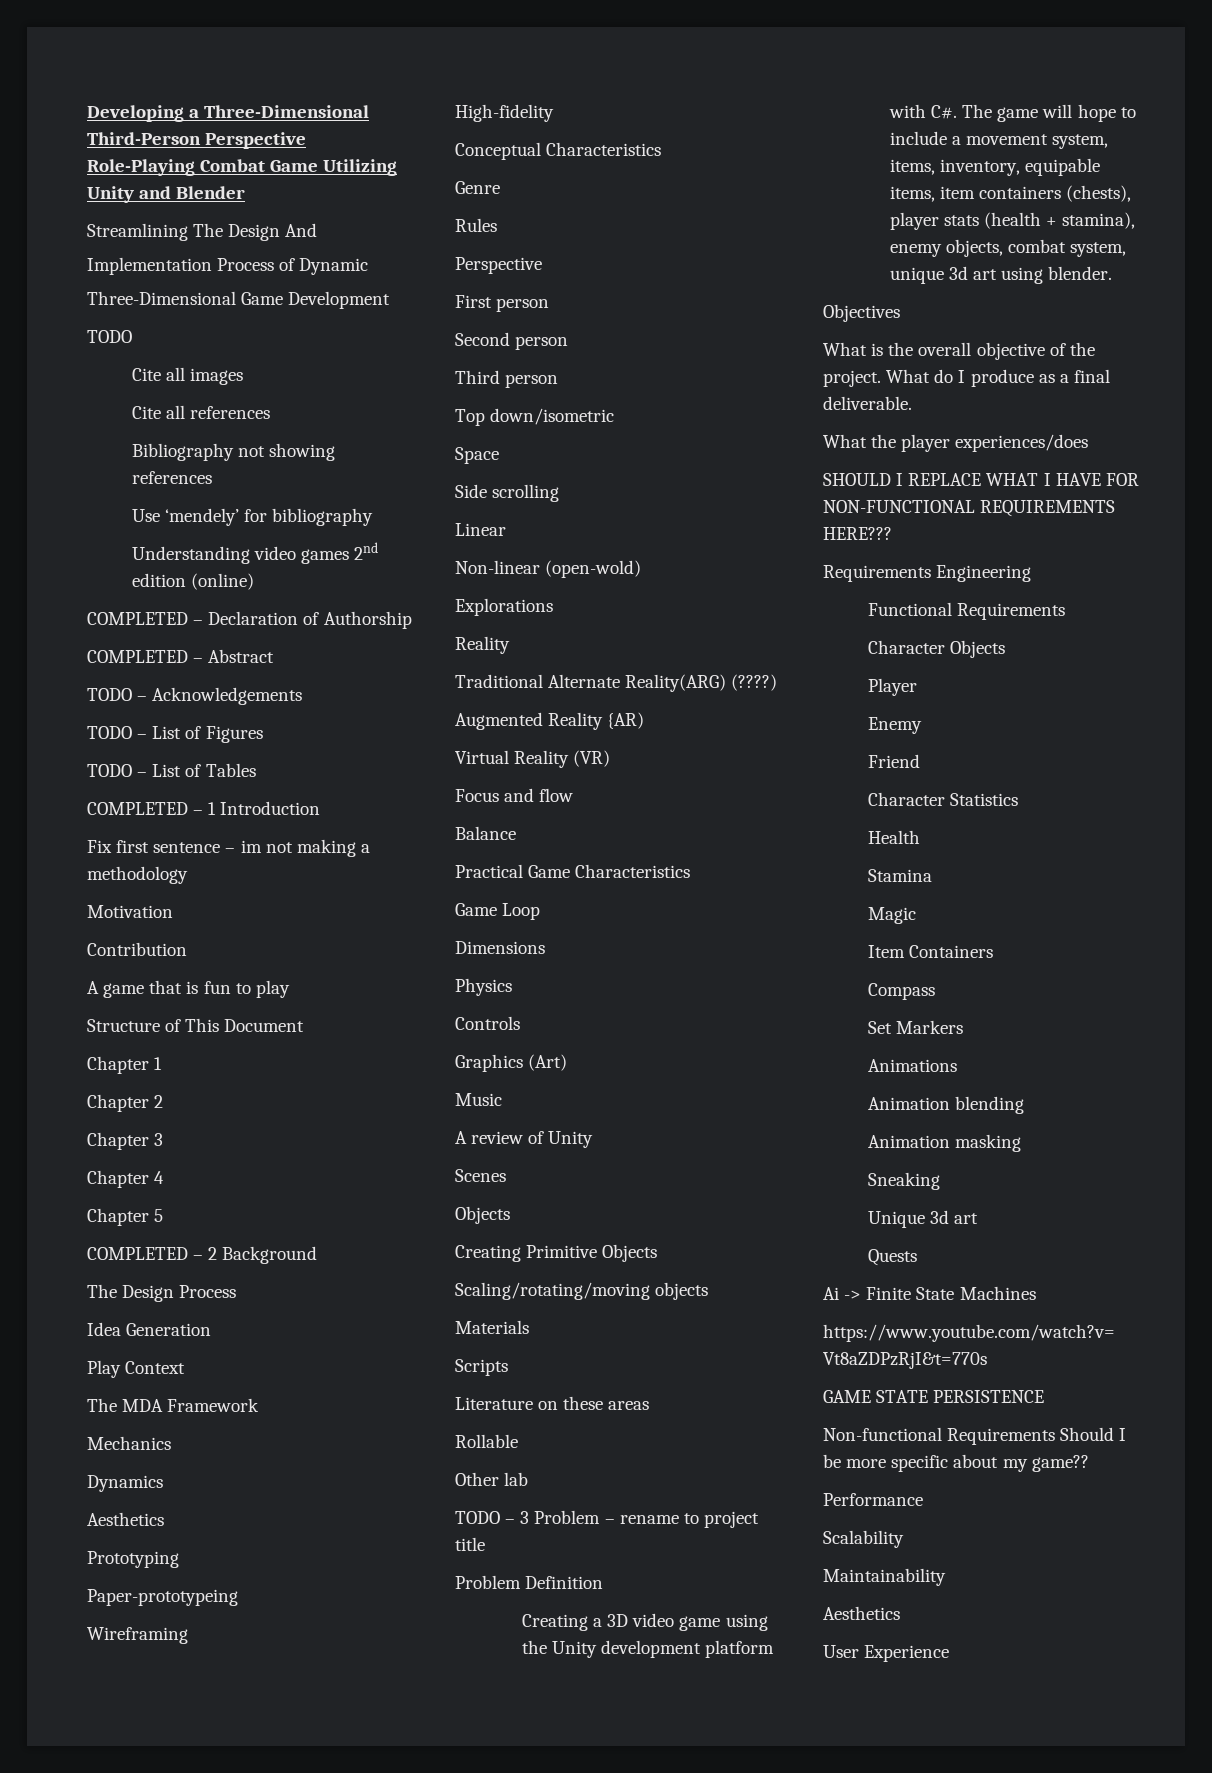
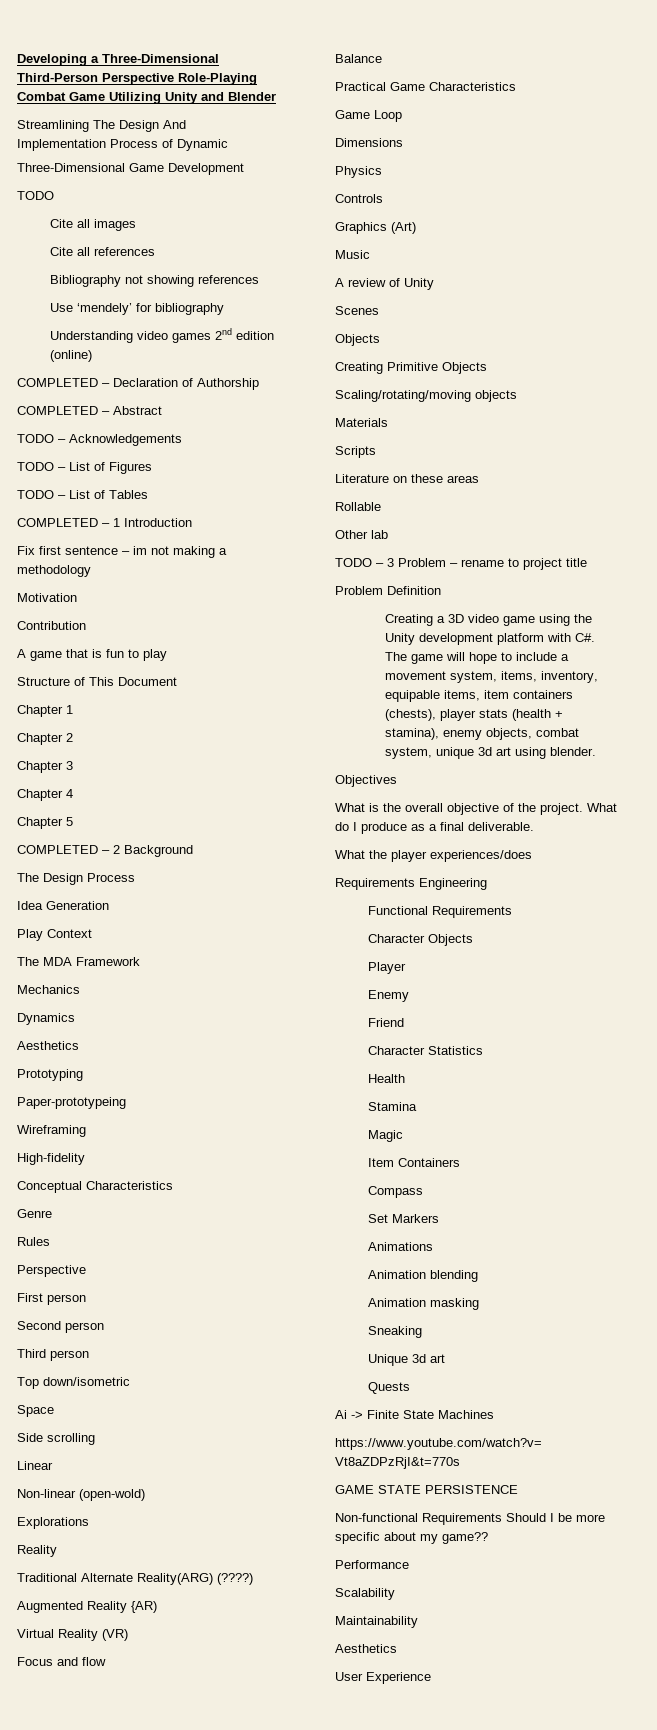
[823,473,1139,486] [823,500,1116,517] [823,527,892,540] // SHOULD I REPLACE WHAT I HAVE FOR NON-FUNCTIONAL REQUIREMENTS HERE??? -> (532, 856) none

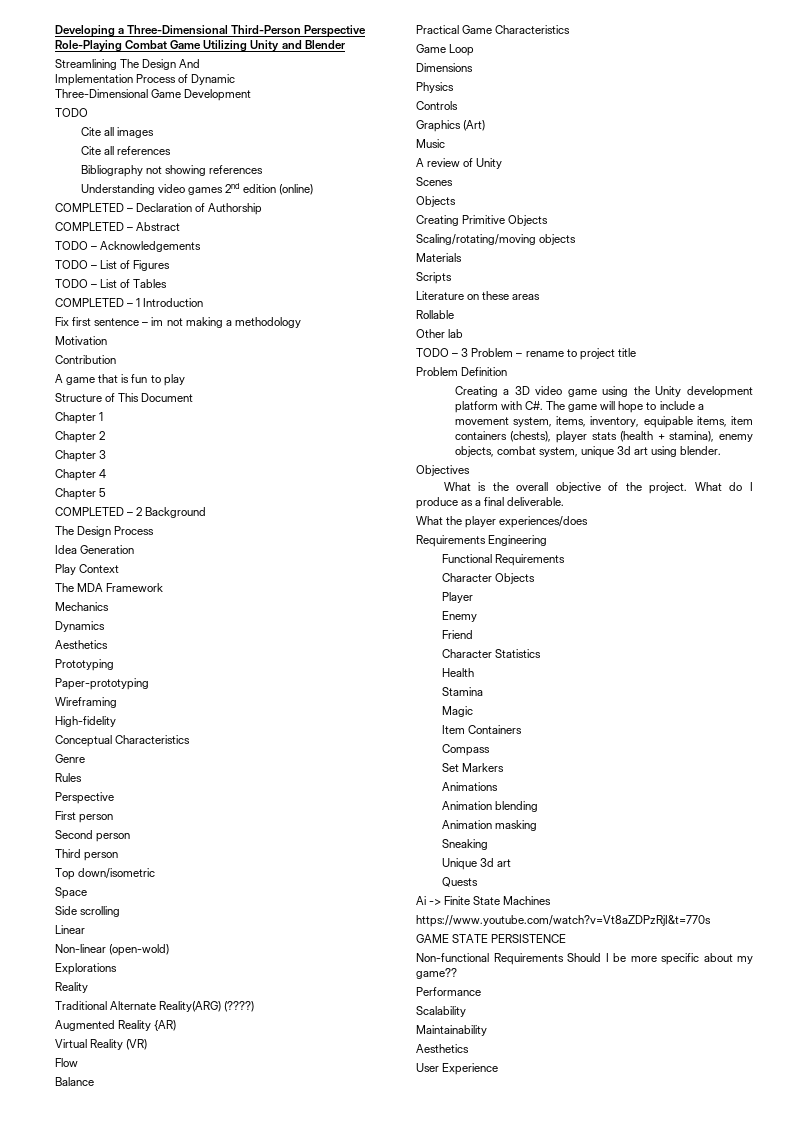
[50,303,225,315] // Use ‘mendely’ for bibliography -> (264, 169) none
[17,1097,126,1109] Paper-prototypeing -> [55,678,149,690] Paper-prototyping
[17,1657,106,1666] Focus and flow -> [55,1058,78,1067] Flow

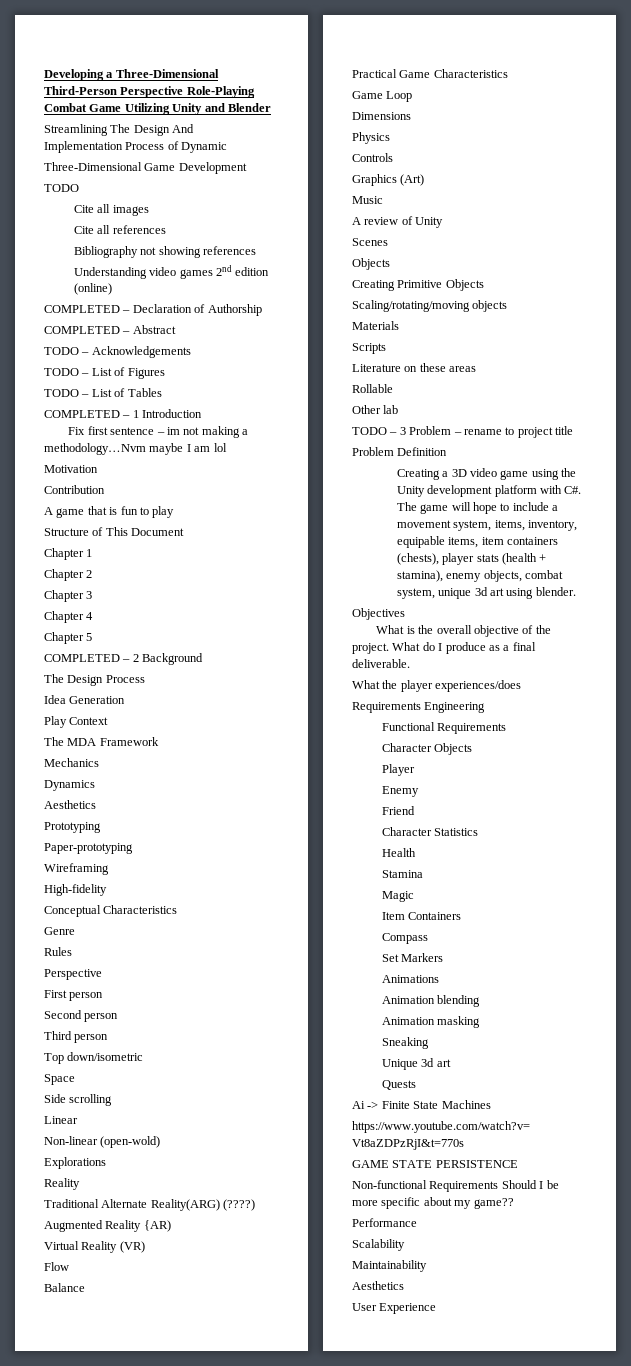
[234,317,301,328] methodology -> [44,443,227,455] methodology…Nvm maybe I am lol

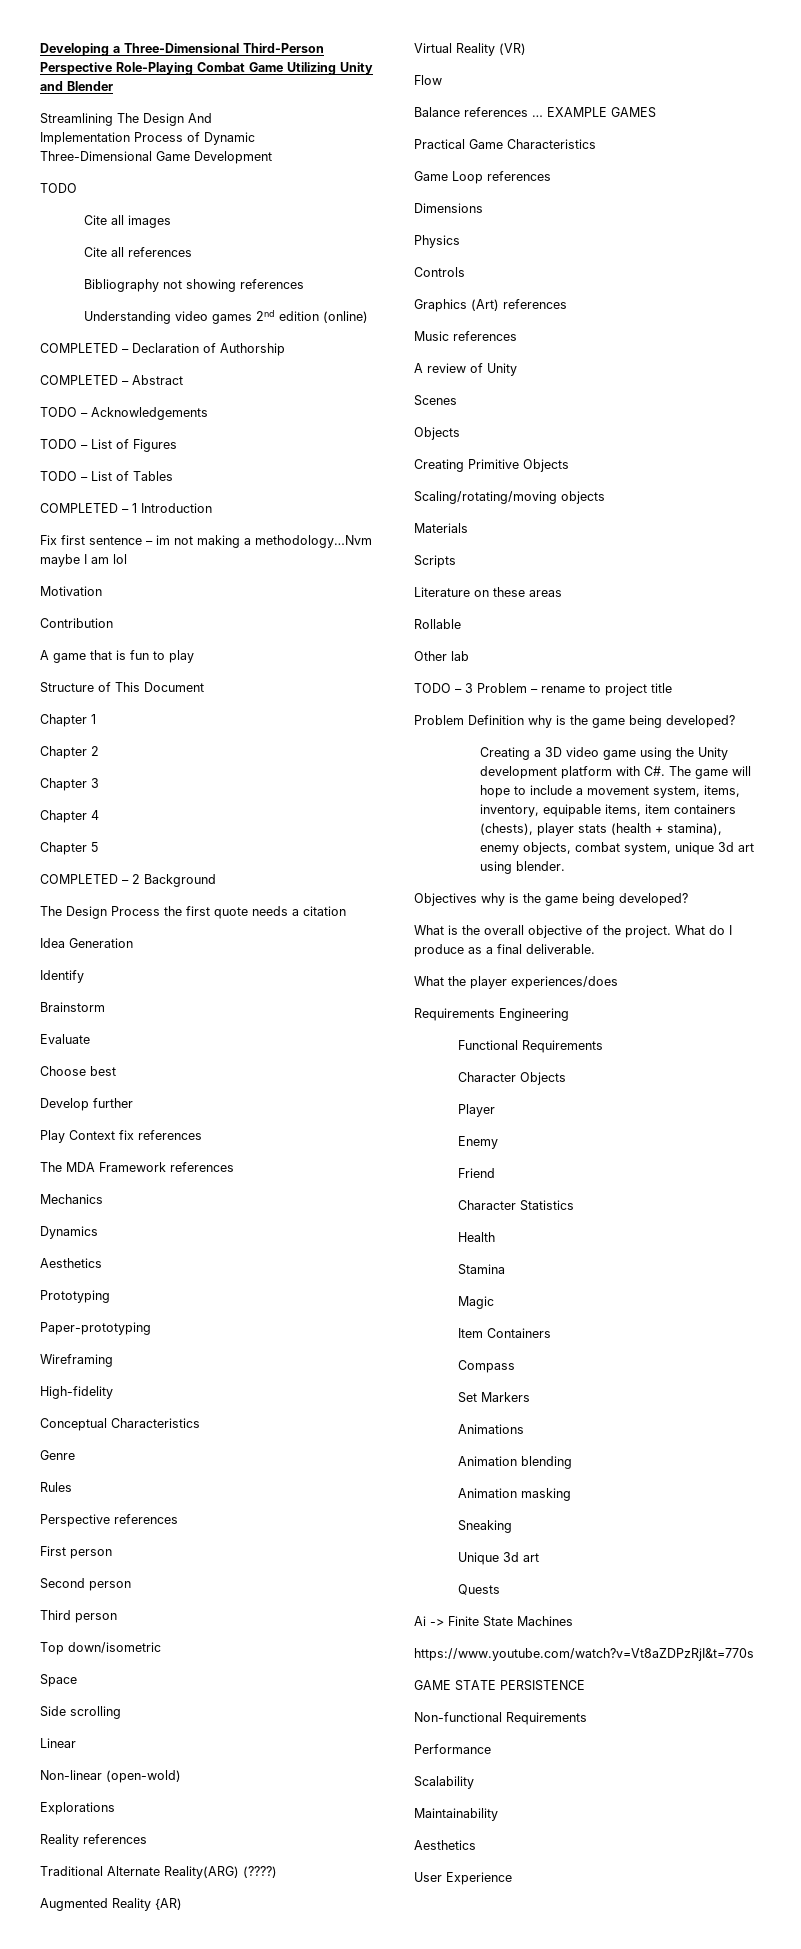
[44,695,126,704] // Idea Generation -> [164,906,346,919] [40,938,133,948] [40,970,84,983] [40,1002,105,1012] [40,1034,90,1044] [40,1066,116,1076] [40,1098,133,1111] the first quote needs a citation // Idea Generation // Identify // Brainstorm // Evaluate // Choose best // Develop further
(109, 721) none -> [119,1130,202,1140] fix references
(159, 741) none -> [170,1162,234,1172] references
(102, 974) none -> [114,1514,178,1524] references
(80, 1184) none -> [83,1834,147,1844] references
(85, 1287) none -> [464,107,656,118] references … EXAMPLE GAMES
(413, 96) none -> [487,171,551,181] references
(425, 180) none -> [503,299,567,309] references
(383, 200) none -> [453,331,517,341] references
(448, 451) none -> [528,715,735,728] why is the game being developed?
(405, 614) none -> [481,893,688,906] why is the game being developed?
[501,1180,559,1189] [352,1197,514,1209] Should I be more specific about my game?? -> (587, 1718) none

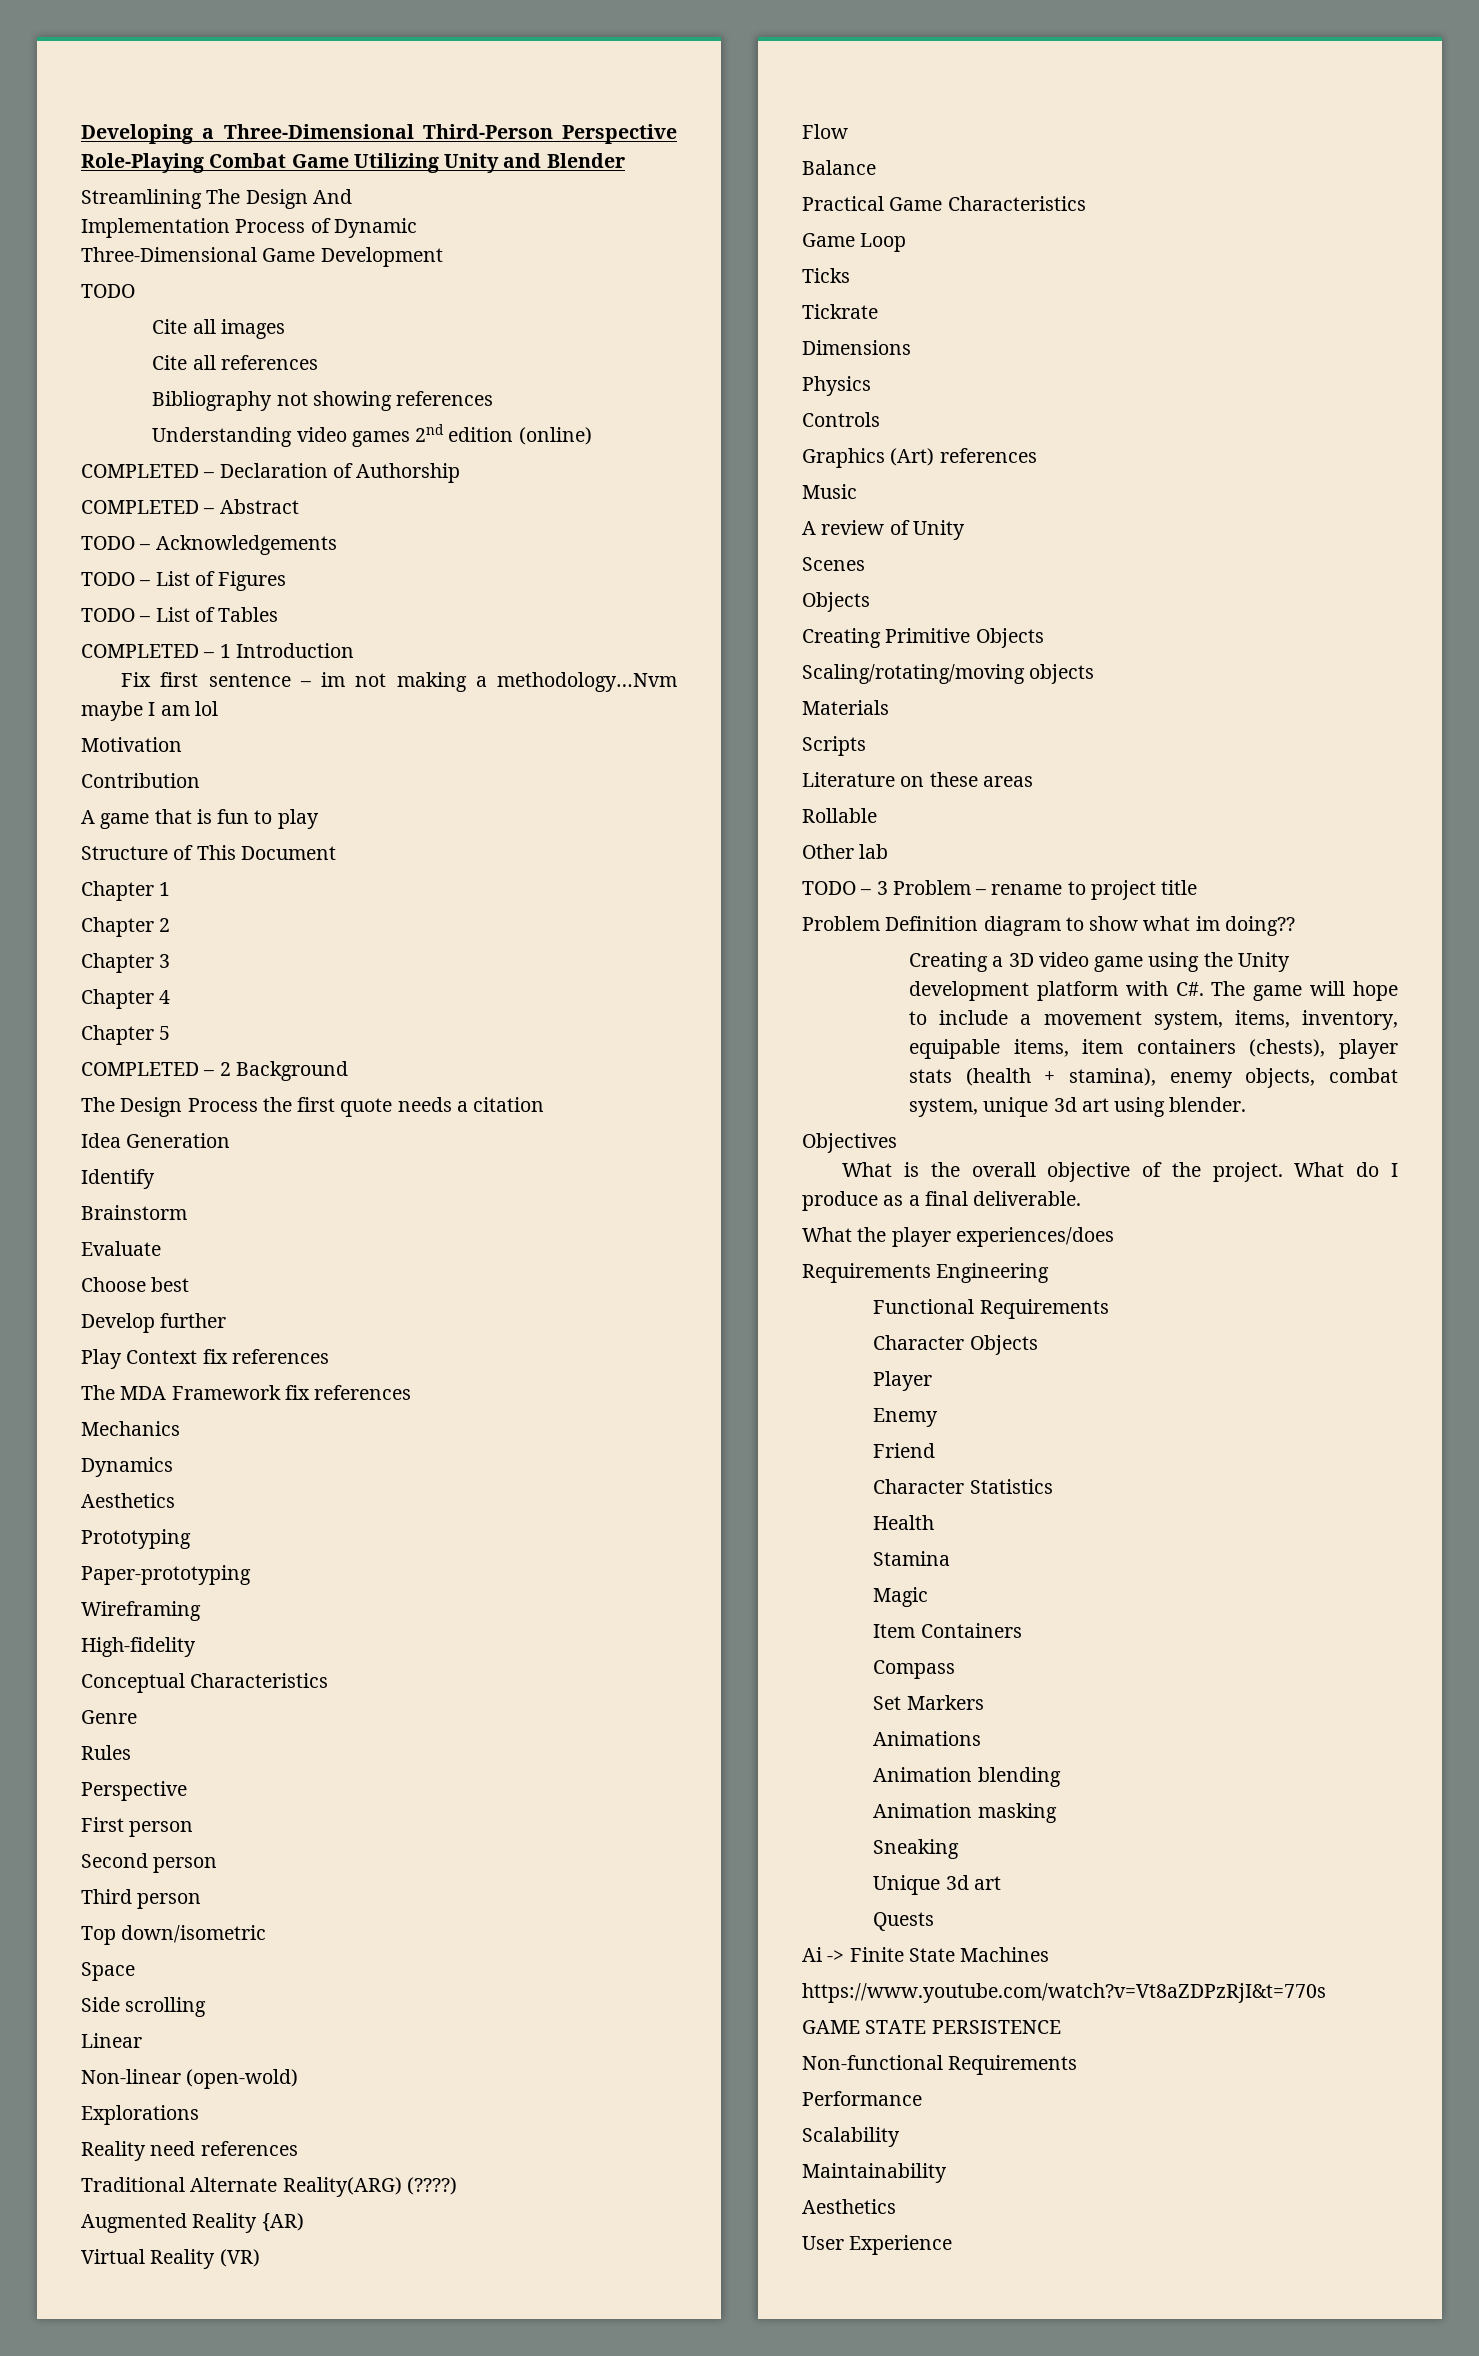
(166, 1167) none -> [284,1385,310,1400] fix
[114,1514,178,1524] references -> (187, 1791) none
(79, 1840) none -> [150,2141,196,2156] need
[464,107,656,118] references … EXAMPLE GAMES -> (876, 167) none
[487,171,551,181] references -> [802,268,850,283] [802,304,878,319] // Ticks // Tickrate
[453,331,517,341] references -> (857, 491) none
[528,715,735,728] why is the game being developed? -> [983,916,1295,936] diagram to show what im doing??
[481,893,688,906] why is the game being developed? -> (897, 1143) none

